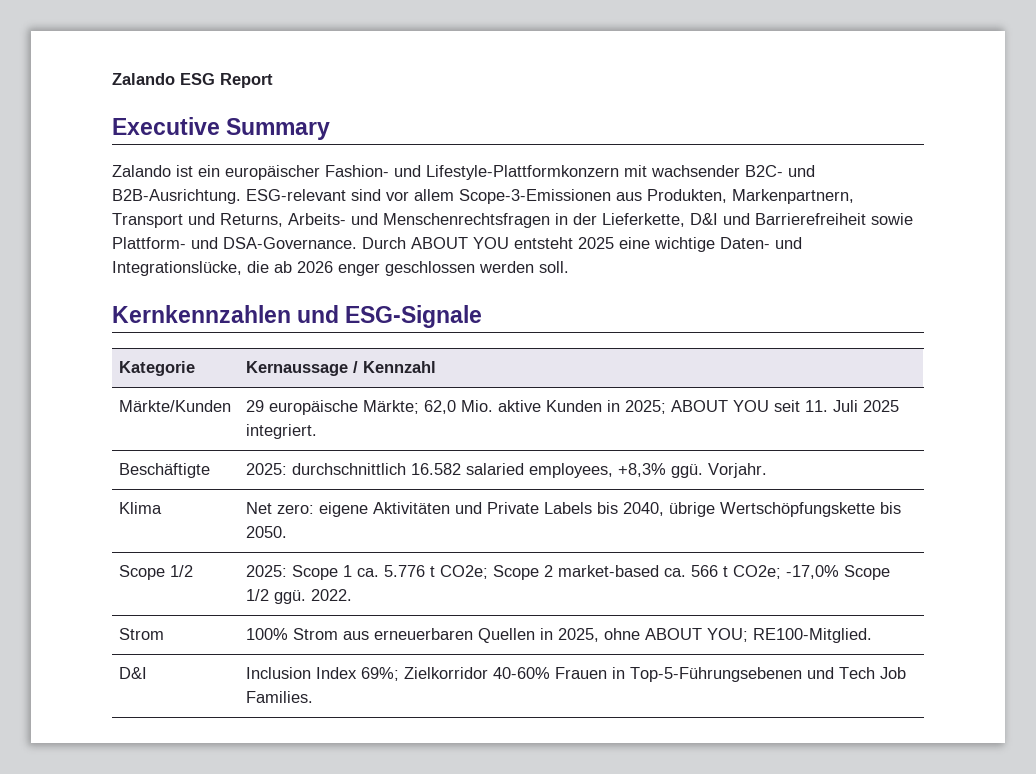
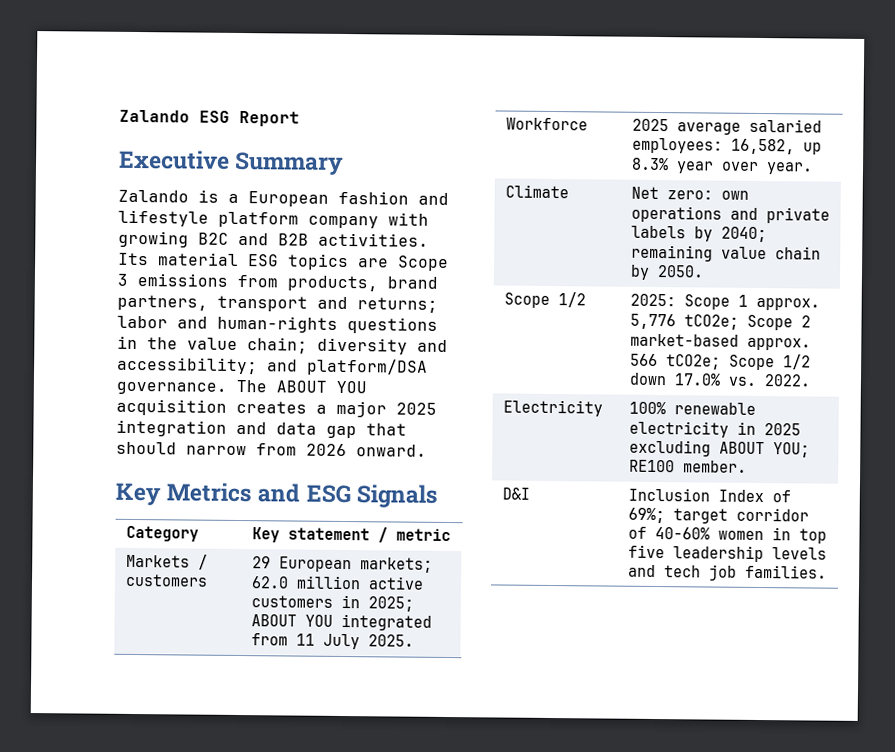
[176,165,815,180] [112,189,854,204] [112,213,913,228] [112,237,802,252] [112,261,569,276] [112,305,483,328] [119,361,196,376] [246,361,437,376] [119,400,232,412] [246,400,900,415] [246,424,318,439] [119,463,211,478] [246,463,768,478] [119,502,163,514] [246,502,902,517] ist ein europäischer Fashion- und Lifestyle-Plattformkonzern mit wachsender B2C- und B2B-Ausrichtung. ESG-relevant sind vor allem Scope-3-Emissionen aus Produkten, Markenpartnern, Transport und Returns, Arbeits- und Menschenrechtsfragen in der Lieferkette, D&I und Barrierefreiheit sowie Plattform- und DSA-Governance. Durch ABOUT YOU entsteht 2025 eine wichtige Daten- und Integrationslücke, die ab 2026 enger geschlossen werden soll. // Kernkennzahlen und ESG-Signale // Kategorie | Kernaussage / Kennzahl // Märkte/Kunden | 29 europäische Märkte; 62,0 Mio. aktive Kunden in 2025; ABOUT YOU seit 11. Juli 2025 integriert. // Beschäftigte | 2025: durchschnittlich 16.582 salaried employees, +8,3% ggü. Vorjahr. // Klima | Net zero: eigene Aktivitäten und Private Labels bis 2040, übrige Wertschöpfungskette bis -> [198,189,449,207] [118,209,429,229] [118,230,429,248] [118,252,449,272] [117,273,438,292] [117,294,438,313] [117,315,438,334] [117,335,448,355] [117,356,428,376] [116,379,367,395] [116,398,437,418] [116,419,407,439] [116,441,427,457] [115,482,438,508] [125,525,199,542] [251,527,451,543] [125,554,208,570] [124,573,208,587] [251,556,433,573] [250,575,424,590] [250,594,414,612] [250,613,432,631] [250,633,414,650] [505,117,588,131] [631,118,822,135] [631,137,822,155] [630,157,813,175] [504,184,569,199] [630,186,749,200] [630,205,830,224] [630,225,767,243] [630,244,821,262] [629,264,650,280] is a European fashion and lifestyle platform company with growing B2C and B2B activities. Its material ESG topics are Scope 3 emissions from products, brand partners, transport and returns; labor and human-rights questions in the value chain; diversity and accessibility; and platform/DSA governance. The ABOUT YOU acquisition creates a major 2025 integration and data gap that should narrow from 2026 onward. // Key Metrics and ESG Signals // Category | Key statement / metric // Markets / customers | 29 European markets; 62.0 million active customers in 2025; ABOUT YOU integrated from 11 July 2025. // Workforce | 2025 average salaried employees: 16,582, up 8.3% year over year. // Climate | Net zero: own operations and private labels by 2040; remaining value chain by
[357,565,891,580] [246,589,307,604] ca. 5.776 t CO2e; Scope 2 market-based ca. 566 t CO2e; -17,0% Scope 1/2 ggü. -> [755,297,820,311] [629,313,811,331] [629,333,811,351] [629,353,811,371] [628,372,757,386] approx. 5,776 tCO2e; Scope 2 market-based approx. 566 tCO2e; Scope 1/2 down 17.0% vs.
[119,628,165,640] Strom -> [502,399,603,417] Electricity
[293,628,873,643] [119,667,148,679] [246,667,907,682] [246,691,314,703] Strom aus erneuerbaren Quellen in 2025, ohne ABOUT YOU; RE100-Mitglied. // D&I | Inclusion Index 69%; Zielkorridor 40-60% Frauen in Top-5-Führungsebenen und Tech Job Families. -> [673,402,756,415] [628,420,801,438] [628,439,810,458] [628,459,747,473] [501,487,530,500] [627,487,791,503] [627,507,809,524] [627,526,827,544] [627,544,827,563] [627,564,827,581] renewable electricity in 2025 excluding ABOUT YOU; RE100 member. // D&I | Inclusion Index of 69%; target corridor of 40-60% women in top five leadership levels and tech job families.

